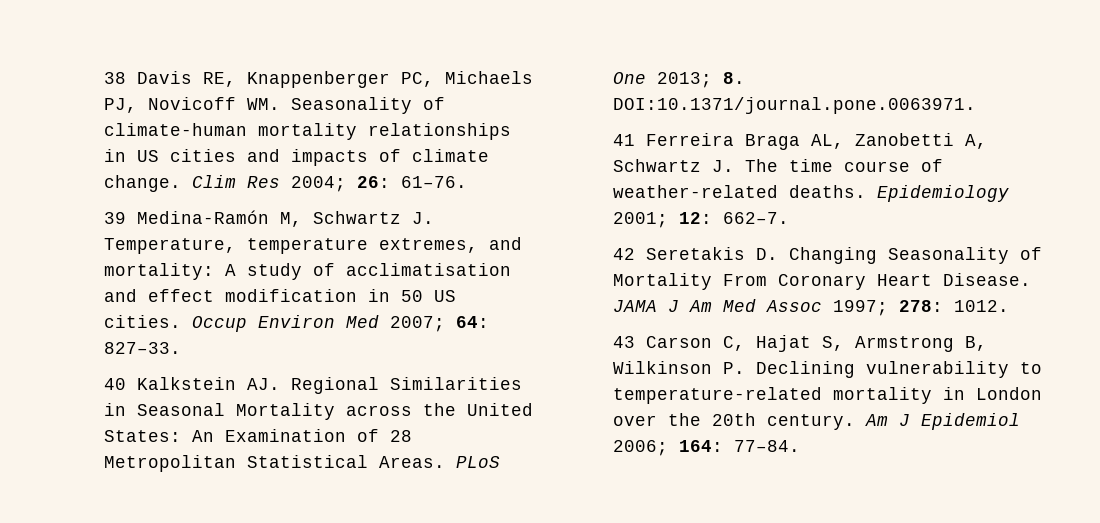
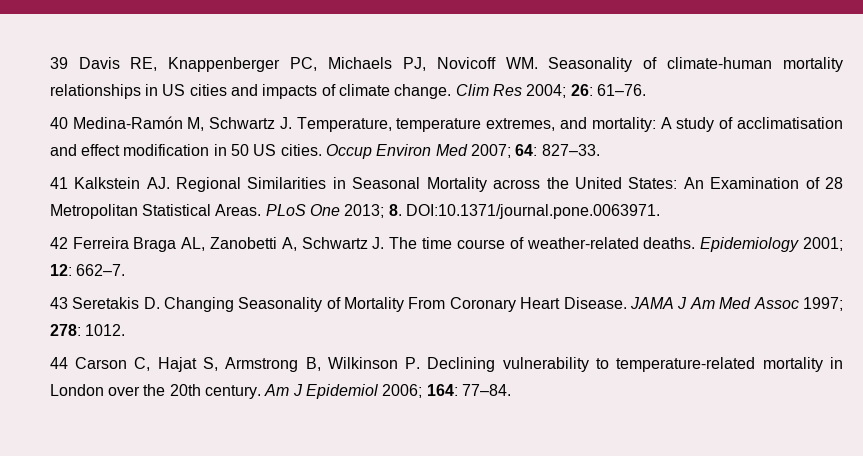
[103,72,126,84] 38 -> [49,57,68,69] 39
[103,212,126,224] 39 -> [49,117,68,129] 40
[103,378,126,390] 40 -> [49,177,68,189] 41
[612,134,635,146] 41 -> [49,237,68,249] 42
[612,248,635,260] 42 -> [49,297,68,309] 43
[612,336,635,348] 43 -> [49,357,68,369] 44

